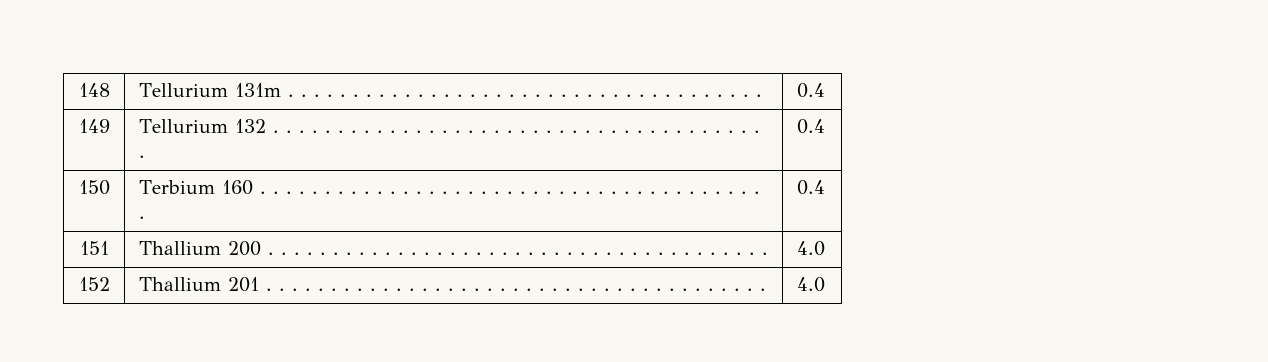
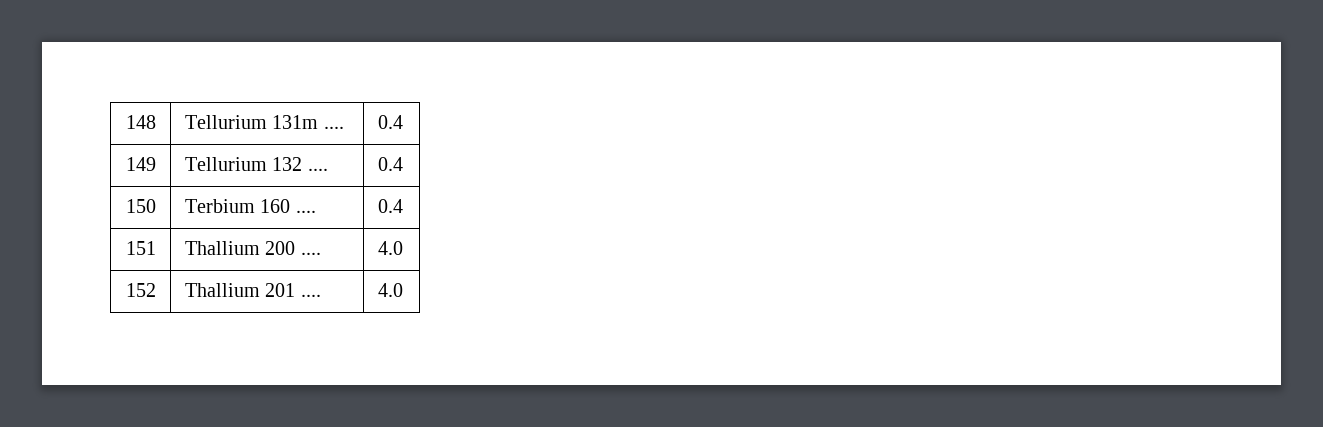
[287,94,762,97] [796,83,825,98] [78,119,110,133] [138,119,760,133] [138,155,145,158] [796,119,825,134] [78,180,110,195] [138,180,760,195] [138,216,145,219] [796,180,825,195] [79,241,109,255] [138,241,768,256] [796,241,825,256] [78,277,110,291] [138,277,766,292] . . . . . . . . . . . . . . . . . . . . . . . . . . . . . . . . . . . . . | 0.4 // 149 | Tellurium 132 . . . . . . . . . . . . . . . . . . . . . . . . . . . . . . . . . . . . . . . | 0.4 // 150 | Terbium 160 . . . . . . . . . . . . . . . . . . . . . . . . . . . . . . . . . . . . . . . . | 0.4 // 151 | Thallium 200 . . . . . . . . . . . . . . . . . . . . . . . . . . . . . . . . . . . . . . . | 4.0 // 152 | Thallium 201 . . . . . . . . . . . . . . . . . . . . . . . . . . . . . . . . . . . . . . . -> [323,126,344,129] [377,115,403,129] [125,157,156,171] [184,157,328,171] [377,157,403,171] [125,199,156,213] [184,199,316,213] [377,199,403,213] [125,241,156,255] [184,241,321,255] [377,241,403,255] [125,283,156,297] [184,283,321,297] .... | 0.4 // 149 | Tellurium 132 .... | 0.4 // 150 | Terbium 160 .... | 0.4 // 151 | Thallium 200 .... | 4.0 // 152 | Thallium 201 ....

